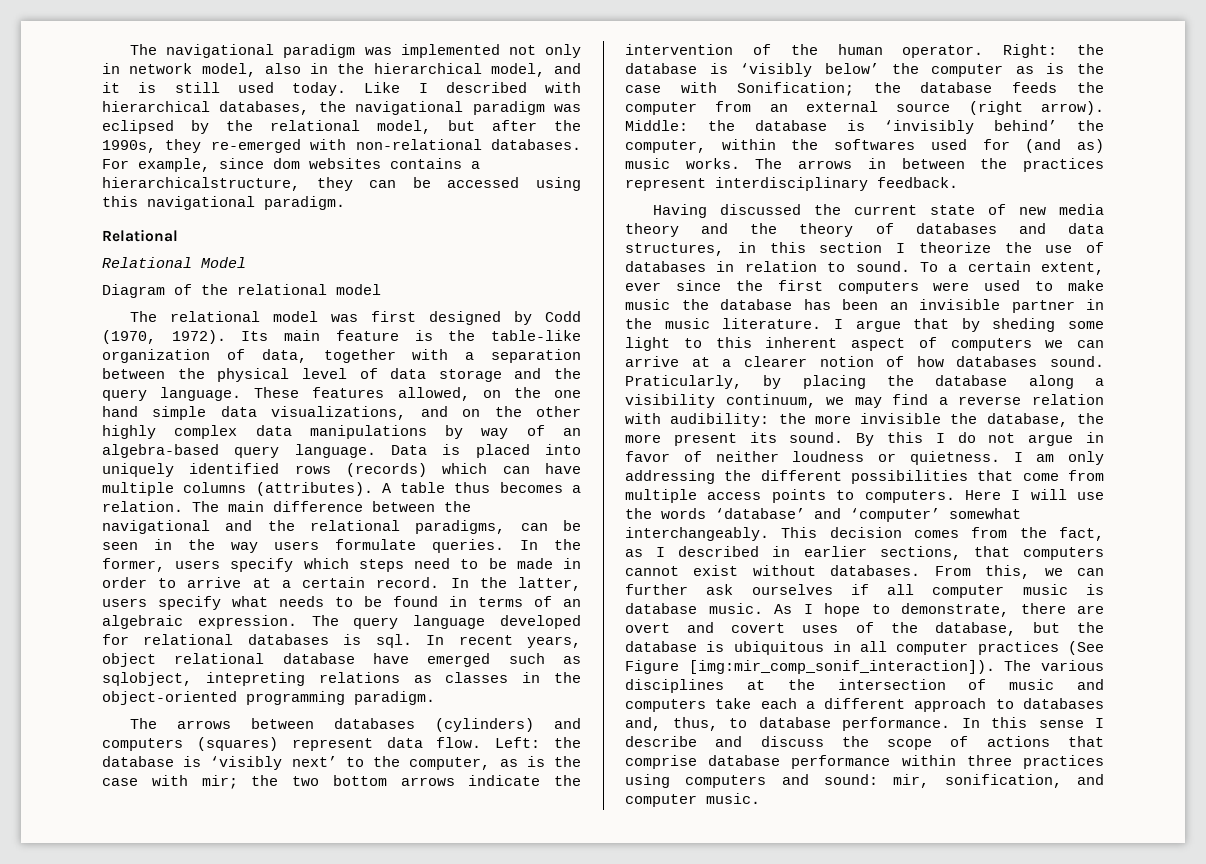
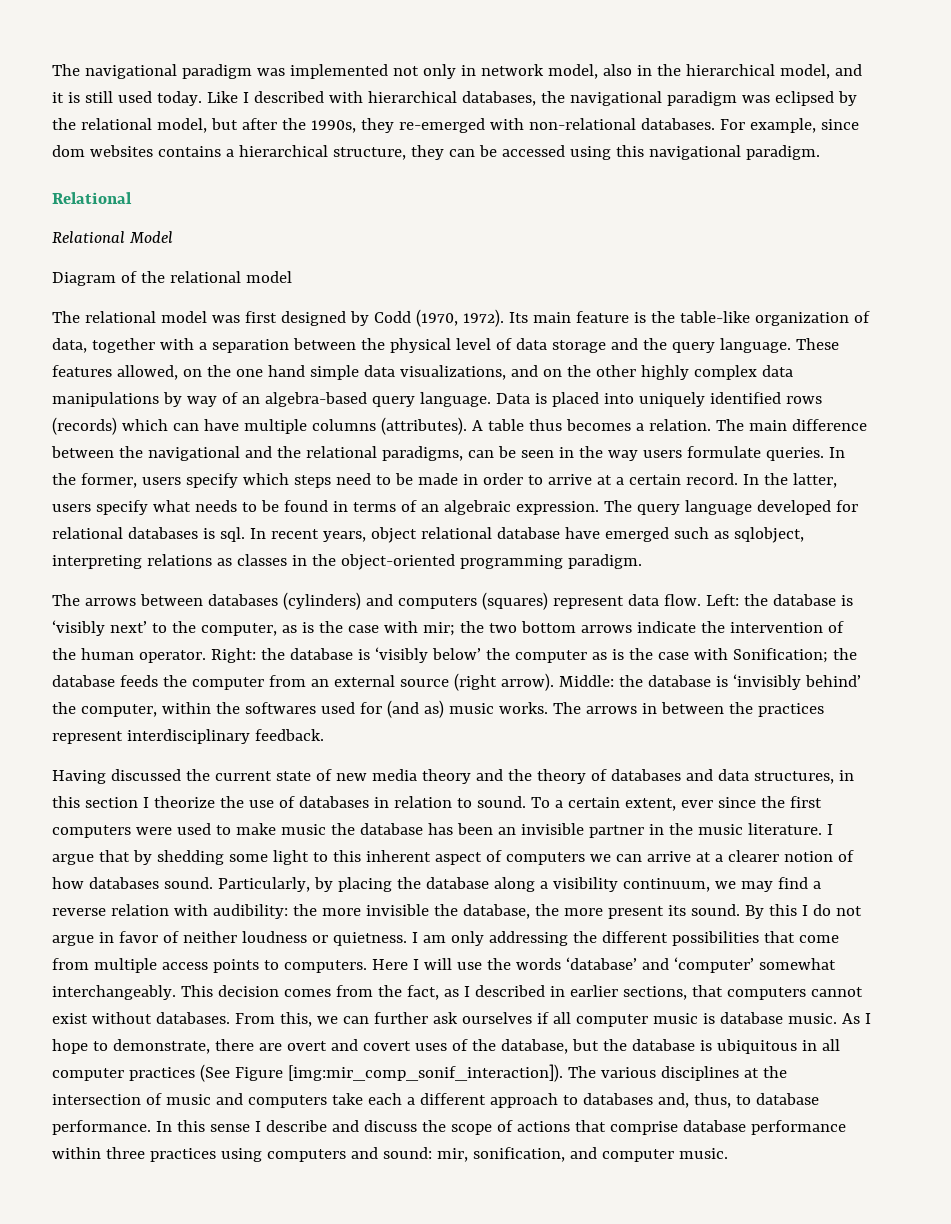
[102,177,300,191] hierarchicalstructure, -> [238,145,406,160] hierarchical structure,
[205,672,305,686] intepreting -> [52,555,142,569] interpreting
[992,318,1056,332] sheding -> [156,850,224,865] shedding
[625,375,742,389] Praticularly, -> [217,877,310,892] Particularly,

